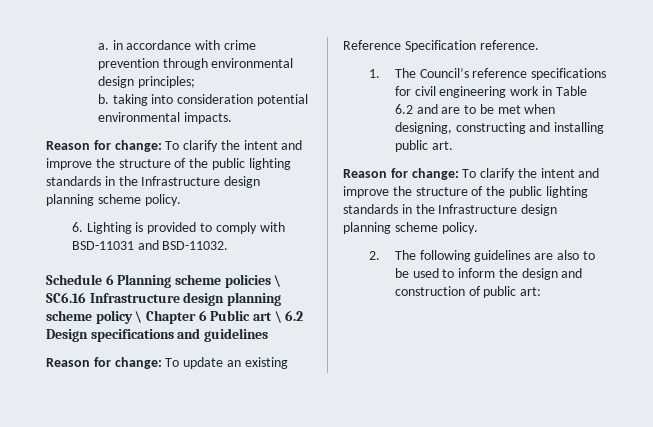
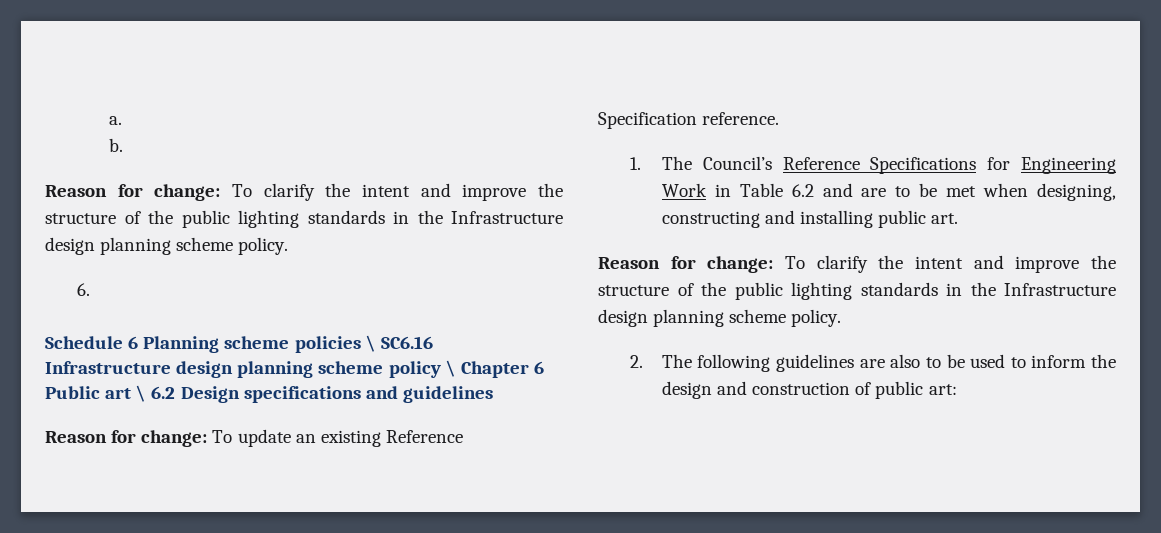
[112,40,256,50] [97,58,294,70] [97,76,195,88] [97,94,308,106] [97,112,232,124] in accordance with crime prevention through environmental design principles; // b. taking into consideration potential environmental impacts. -> [108,138,123,152] // b.
[86,222,285,234] [71,240,229,250] Lighting is provided to comply with BSD-11031 and BSD-11032. -> (90, 289) none
[472,68,607,80] [394,86,540,98] reference specifications for civil engineering work -> [782,157,1116,174] [661,183,707,197] Reference Specifications for Engineering Work

